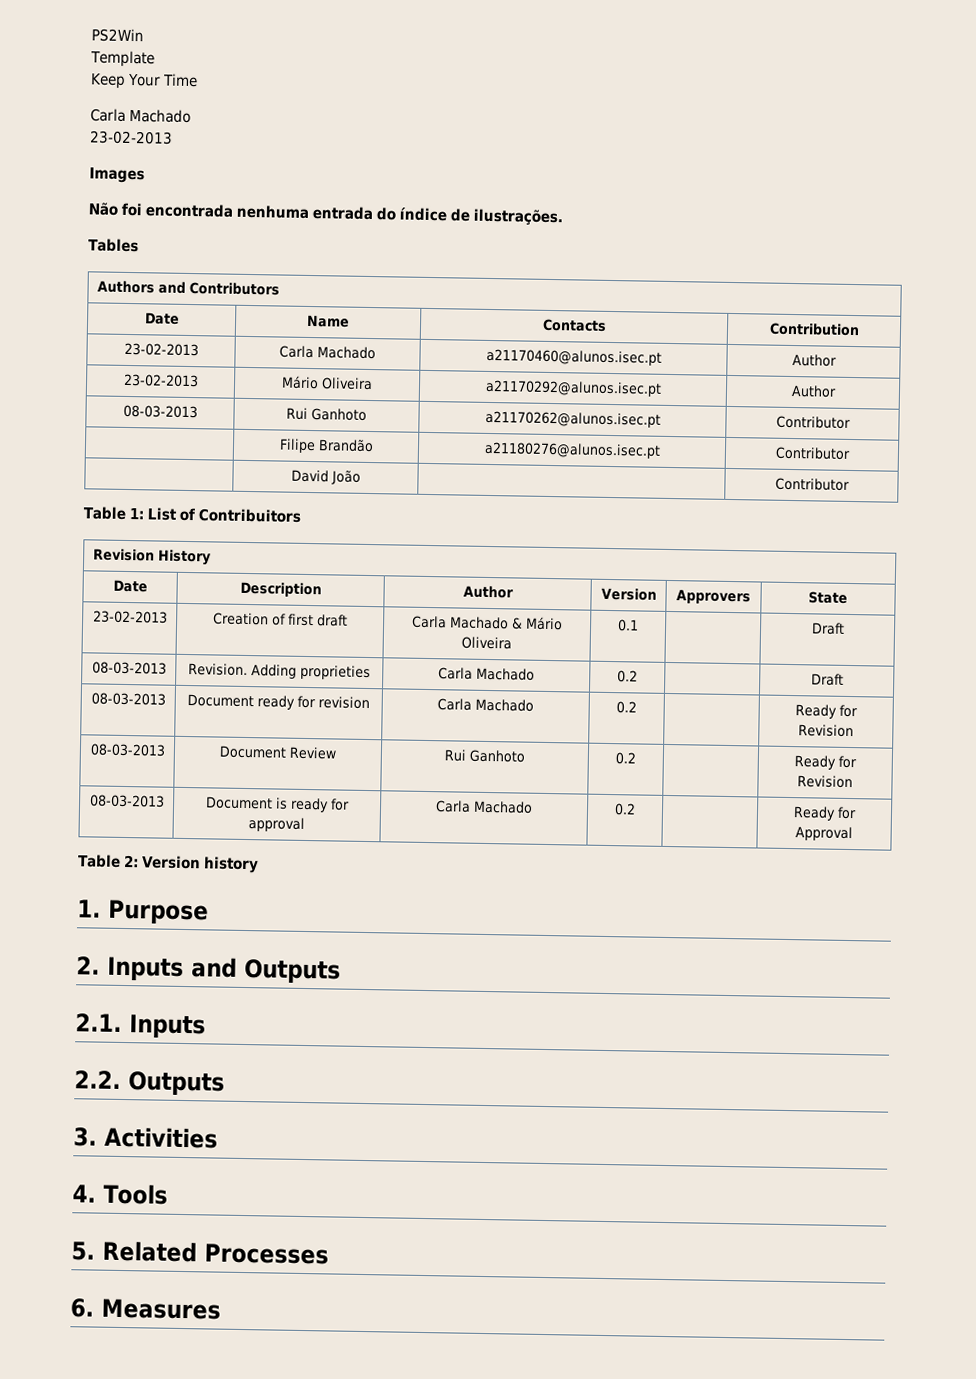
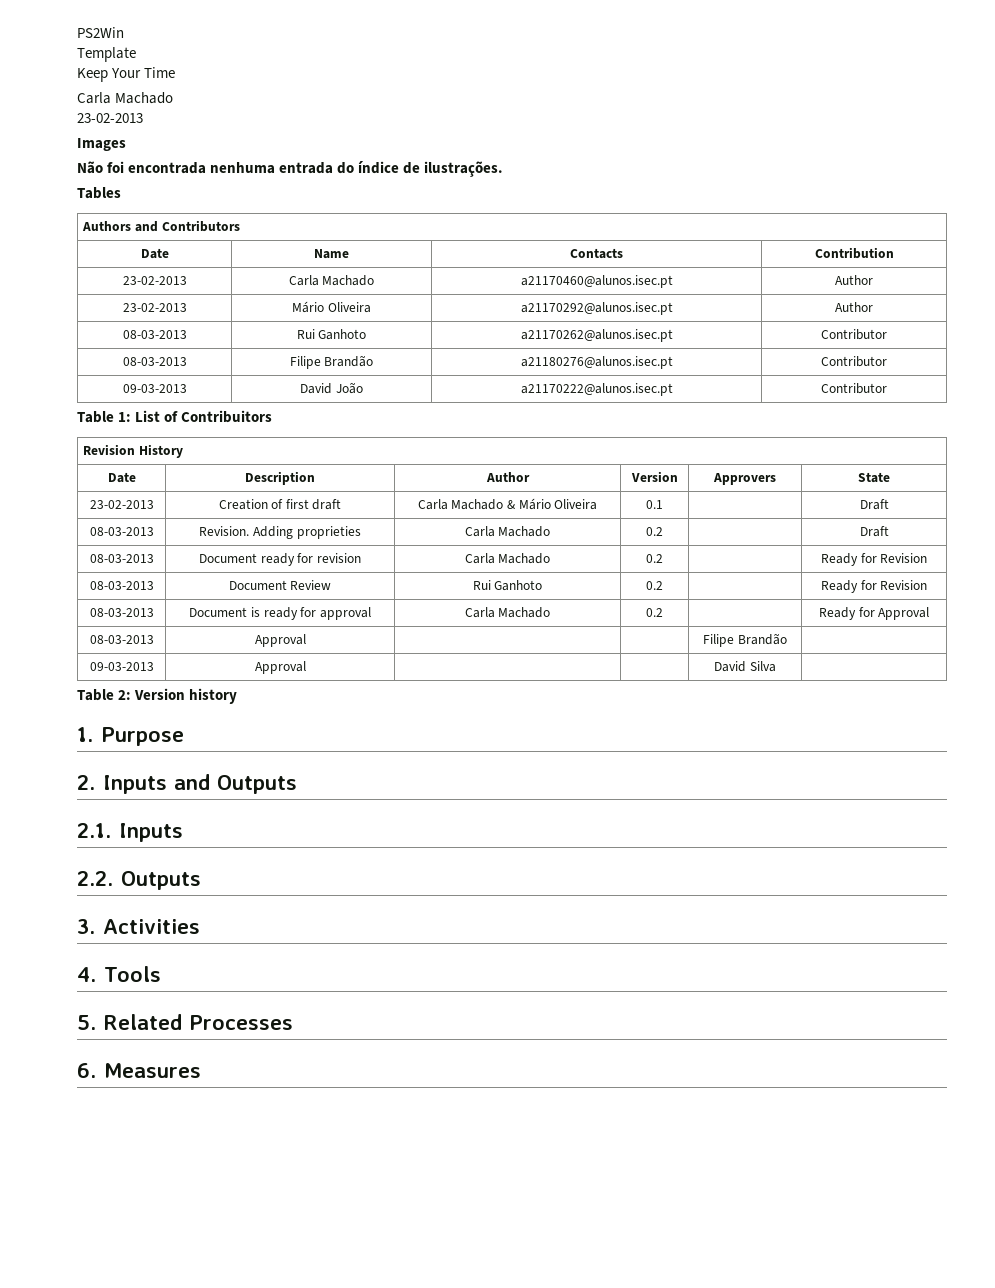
(851, 422) none -> [122,357,187,366] 08-03-2013
(851, 453) none -> [122,384,187,393] 09-03-2013
(361, 477) none -> [520,383,673,396] a21170222@alunos.isec.pt
(853, 834) none -> [89,635,154,644] [254,634,306,647] [703,633,787,647] [89,662,154,671] [254,661,306,674] [714,661,776,672] // 08-03-2013 | Approval | | | Filipe Brandão | // 09-03-2013 | Approval | | | David Silva |

